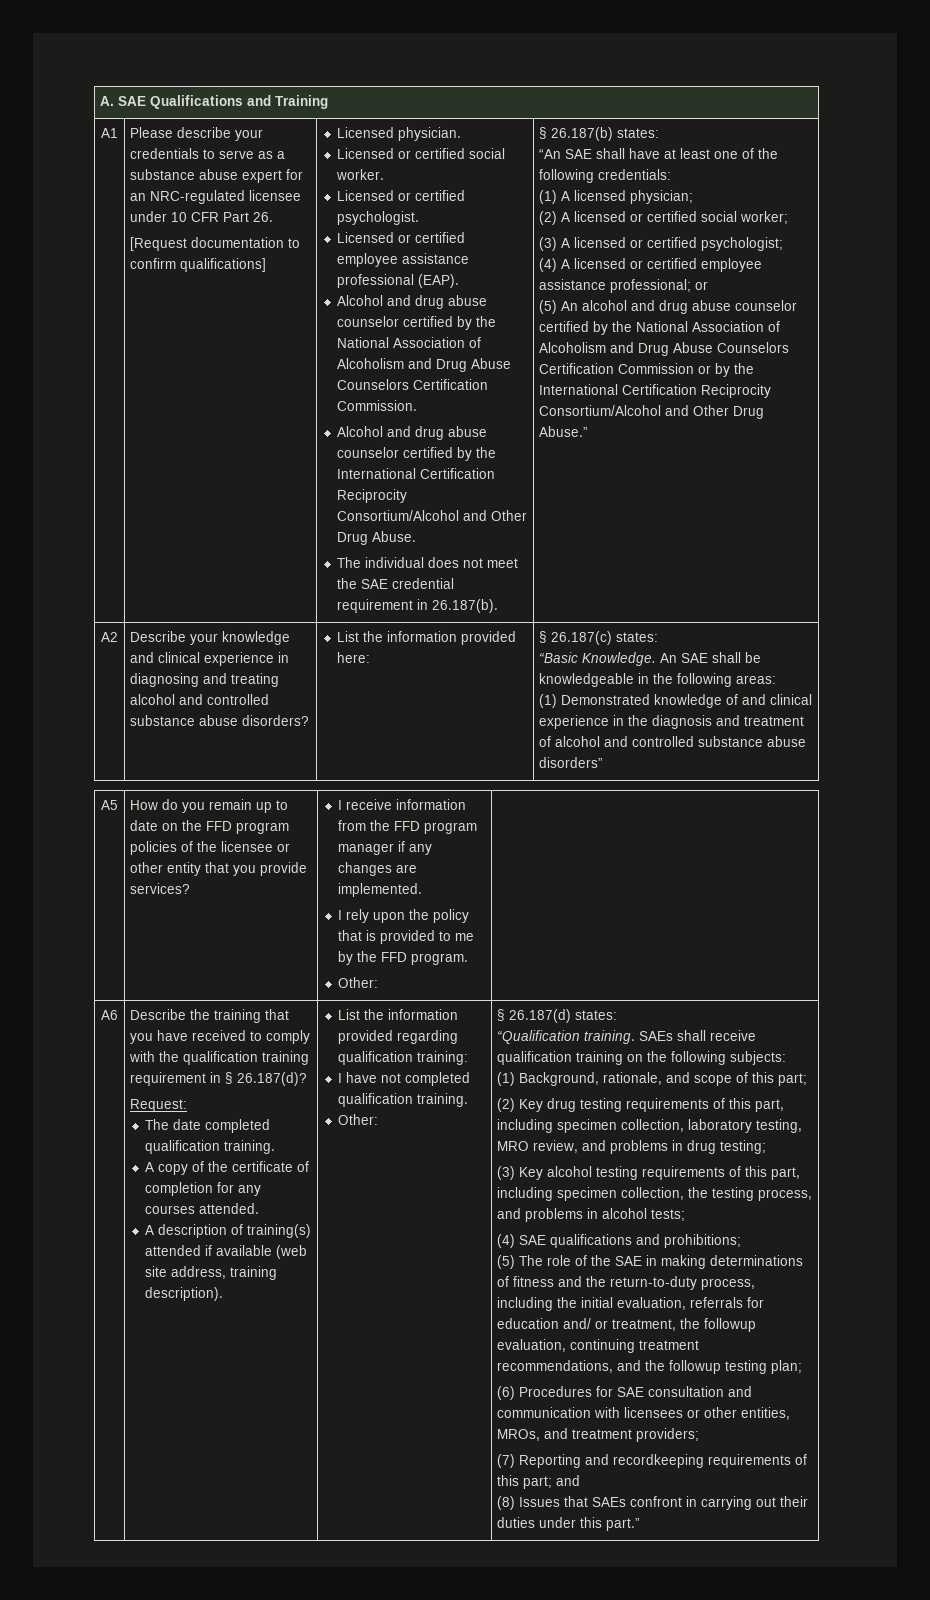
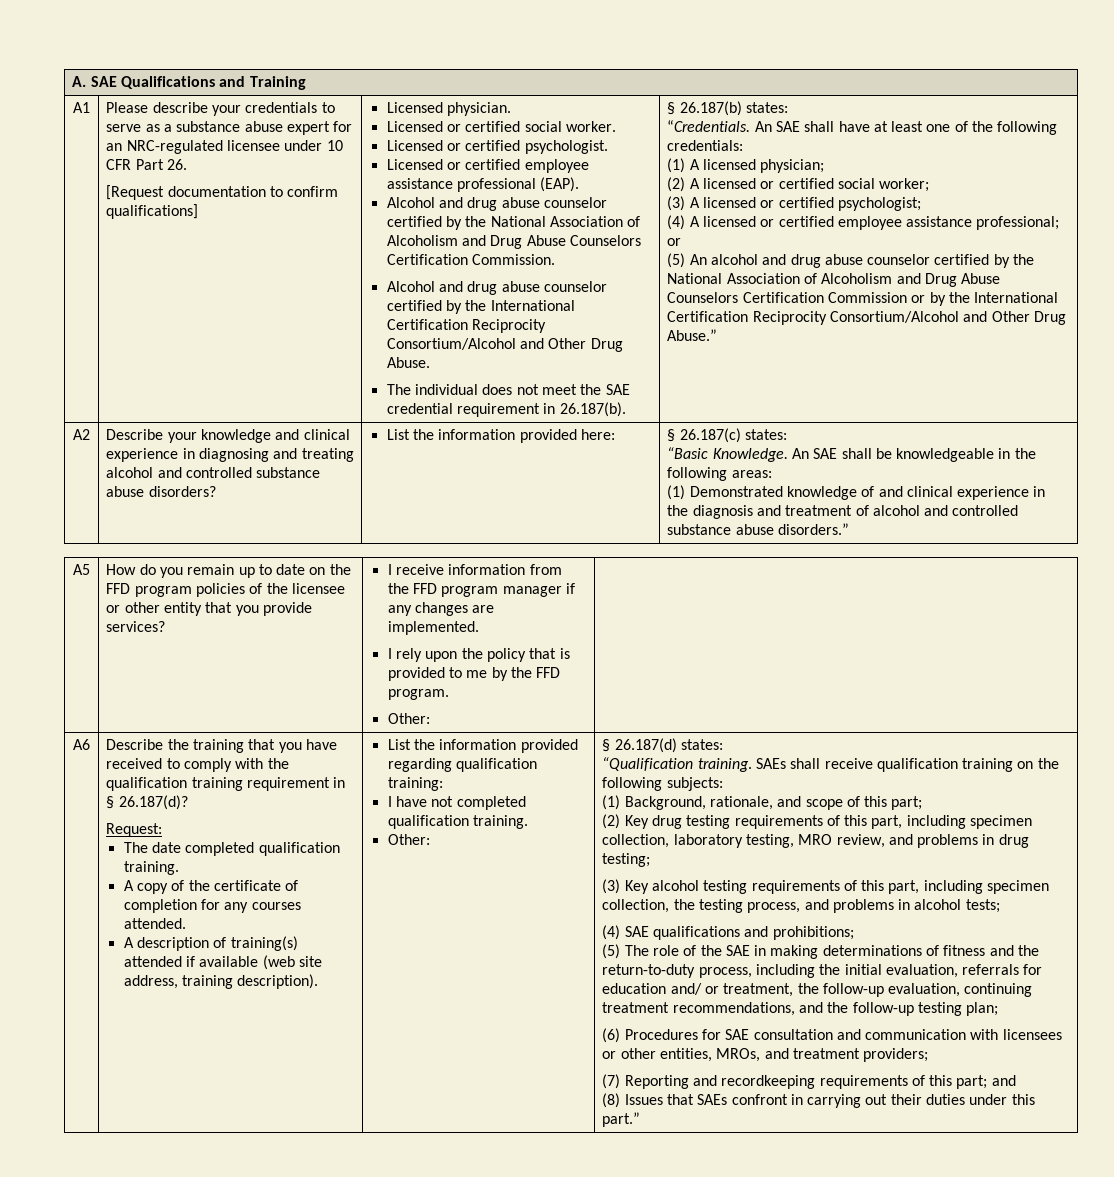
[539,149,562,159] “An -> [667,120,772,132] “Credentials. An
[539,757,604,768] disorders” -> [777,523,849,535] disorders.”
[704,1318,757,1332] followup -> [822,983,884,997] follow-up
[669,1360,722,1374] followup -> [852,1002,914,1016] follow-up

